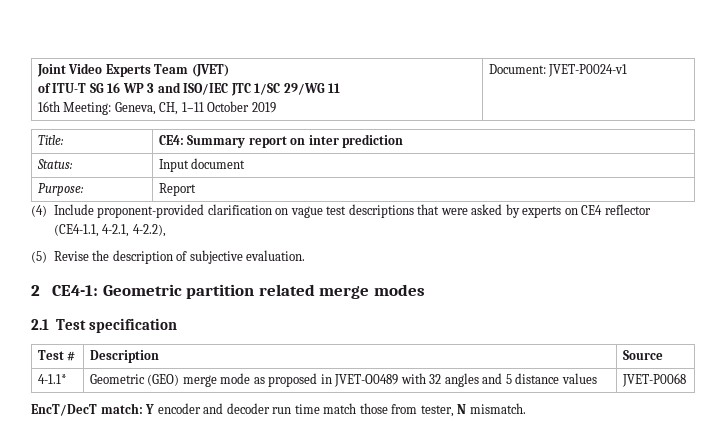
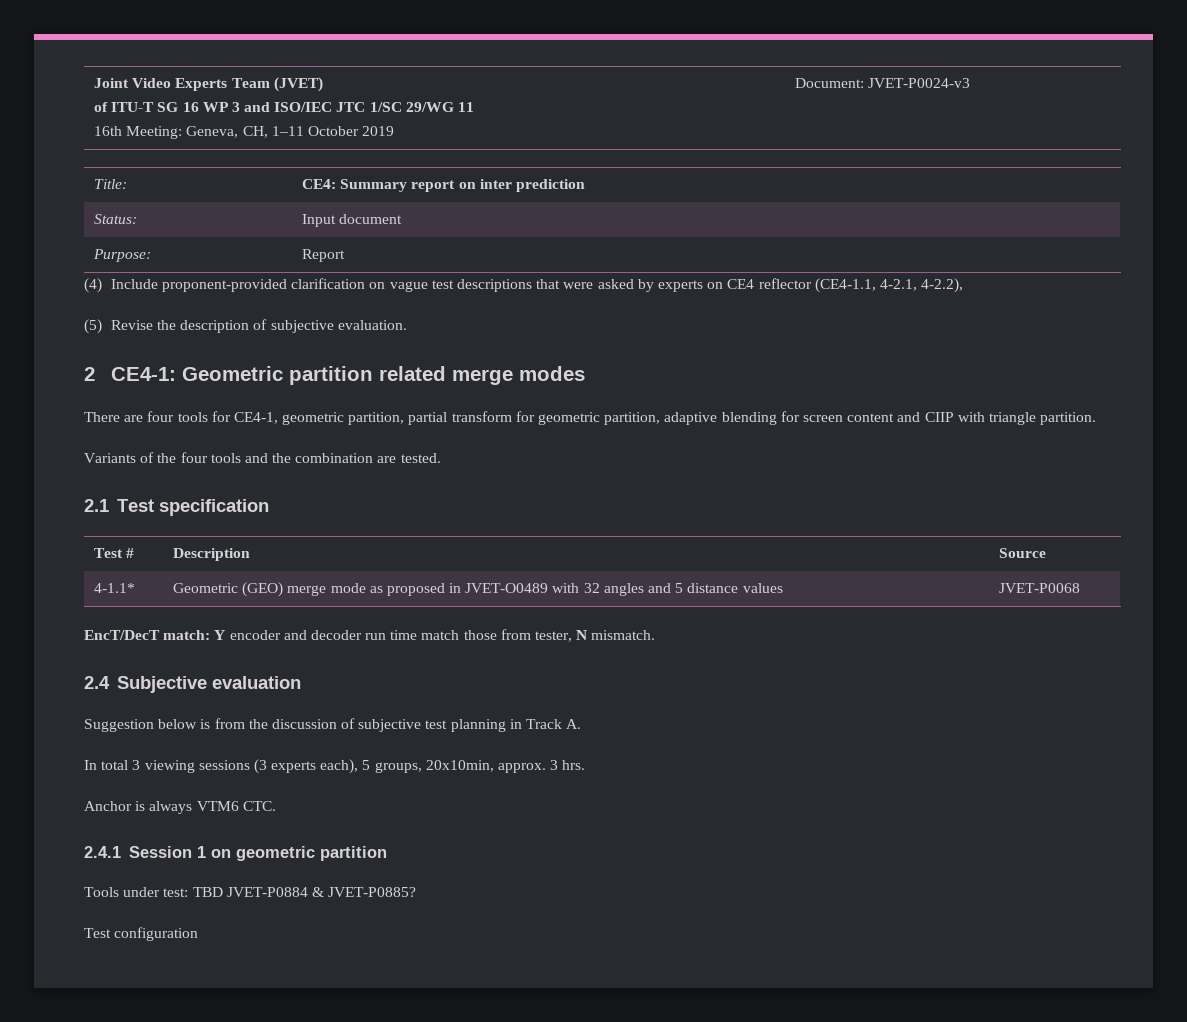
[548,64,628,77] JVET-P0024-v1 -> [868,78,971,88] JVET-P0024-v3
(425, 290) none -> [84,411,1097,425] [84,452,441,463] // There are four tools for CE4-1, geometric partition, partial transform for geometric partition, adaptive blending for screen content and CIIP with triangle partition. // Variants of the four tools and the combination are tested.
(526, 408) none -> [84,676,301,693] [84,718,582,732] [84,759,586,774] [84,801,276,814] [84,846,387,861] [84,887,417,897] [84,927,199,941] // 2.4 Subjective evaluation // Suggestion below is from the discussion of subjective test planning in Track A. // In total 3 viewing sessions (3 experts each), 5 groups, 20x10min, approx. 3 hrs. // Anchor is always VTM6 CTC. // 2.4.1 Session 1 on geometric partition // Tools under test: TBD JVET-P0884 & JVET-P0885? // Test configuration

